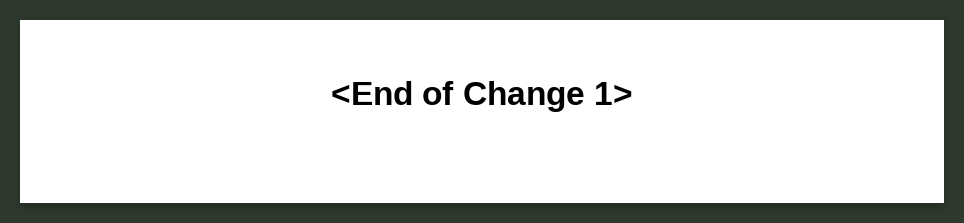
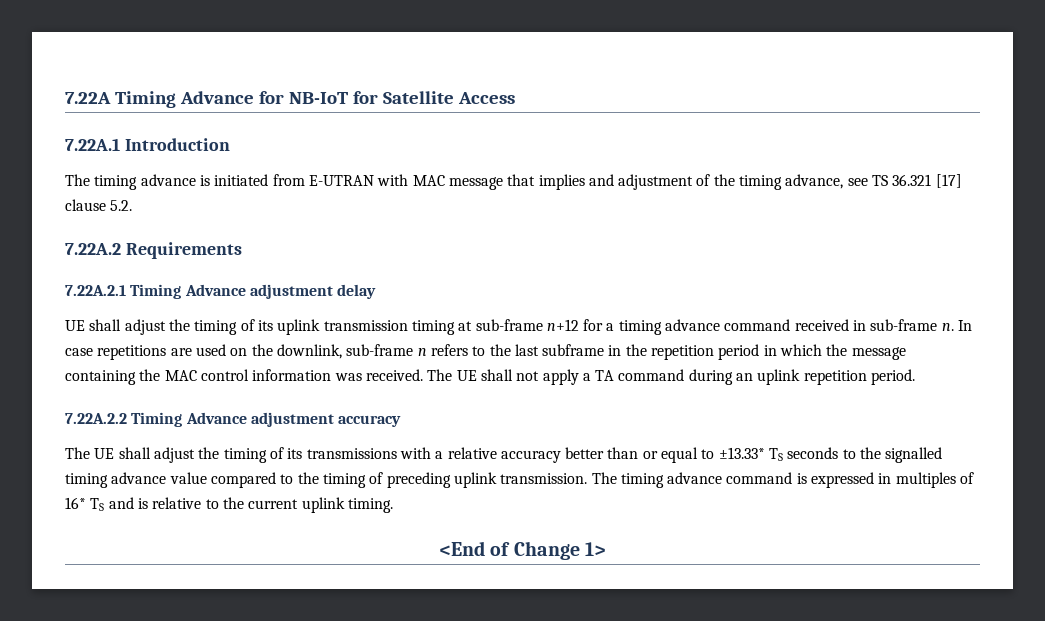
(331, 93) none -> [65,91,515,108] [65,138,230,151] [65,174,962,190] [65,199,133,211] [65,242,242,259] [65,284,377,299] [65,319,973,335] [65,344,906,360] [65,369,916,385] [65,412,402,427] [65,447,943,463] [65,472,975,488] [65,497,393,513] 7.22A Timing Advance for NB-IoT for Satellite Access // 7.22A.1 Introduction // The timing advance is initiated from E-UTRAN with MAC message that implies and adjustment of the timing advance, see TS 36.321 [17] clause 5.2. // 7.22A.2 Requirements // 7.22A.2.1 Timing Advance adjustment delay // UE shall adjust the timing of its uplink transmission timing at sub-frame n+12 for a timing advance command received in sub-frame n. In case repetitions are used on the downlink, sub-frame n refers to the last subframe in the repetition period in which the message containing the MAC control information was received. The UE shall not apply a TA command during an uplink repetition period. // 7.22A.2.2 Timing Advance adjustment accuracy // The UE shall adjust the timing of its transmissions with a relative accuracy better than or equal to ±13.33* TS seconds to the signalled timing advance value compared to the timing of preceding uplink transmission. The timing advance command is expressed in multiples of 16* TS and is relative to the current uplink timing. //

